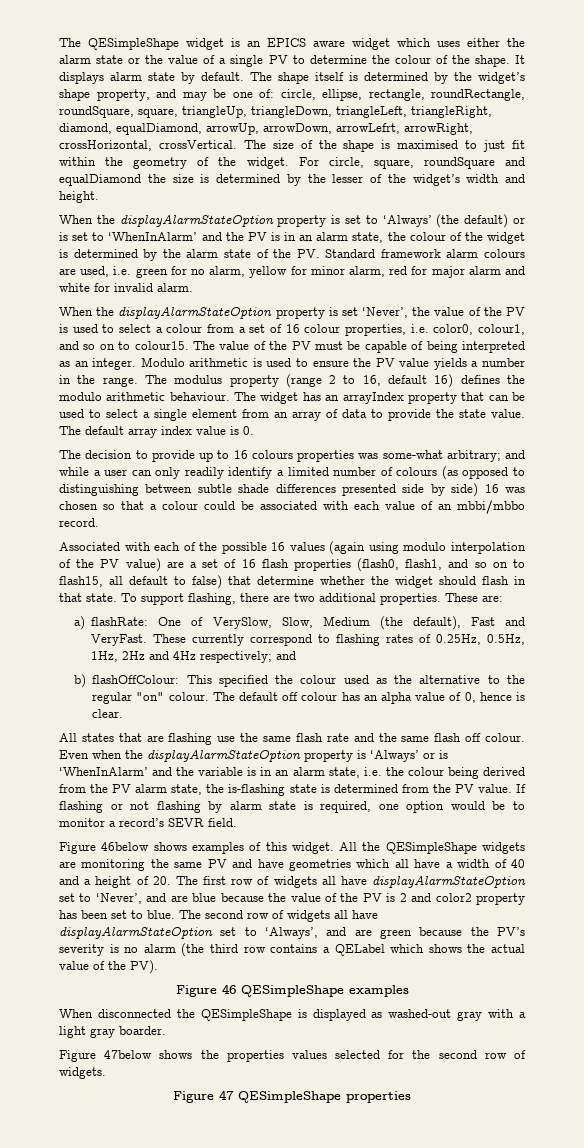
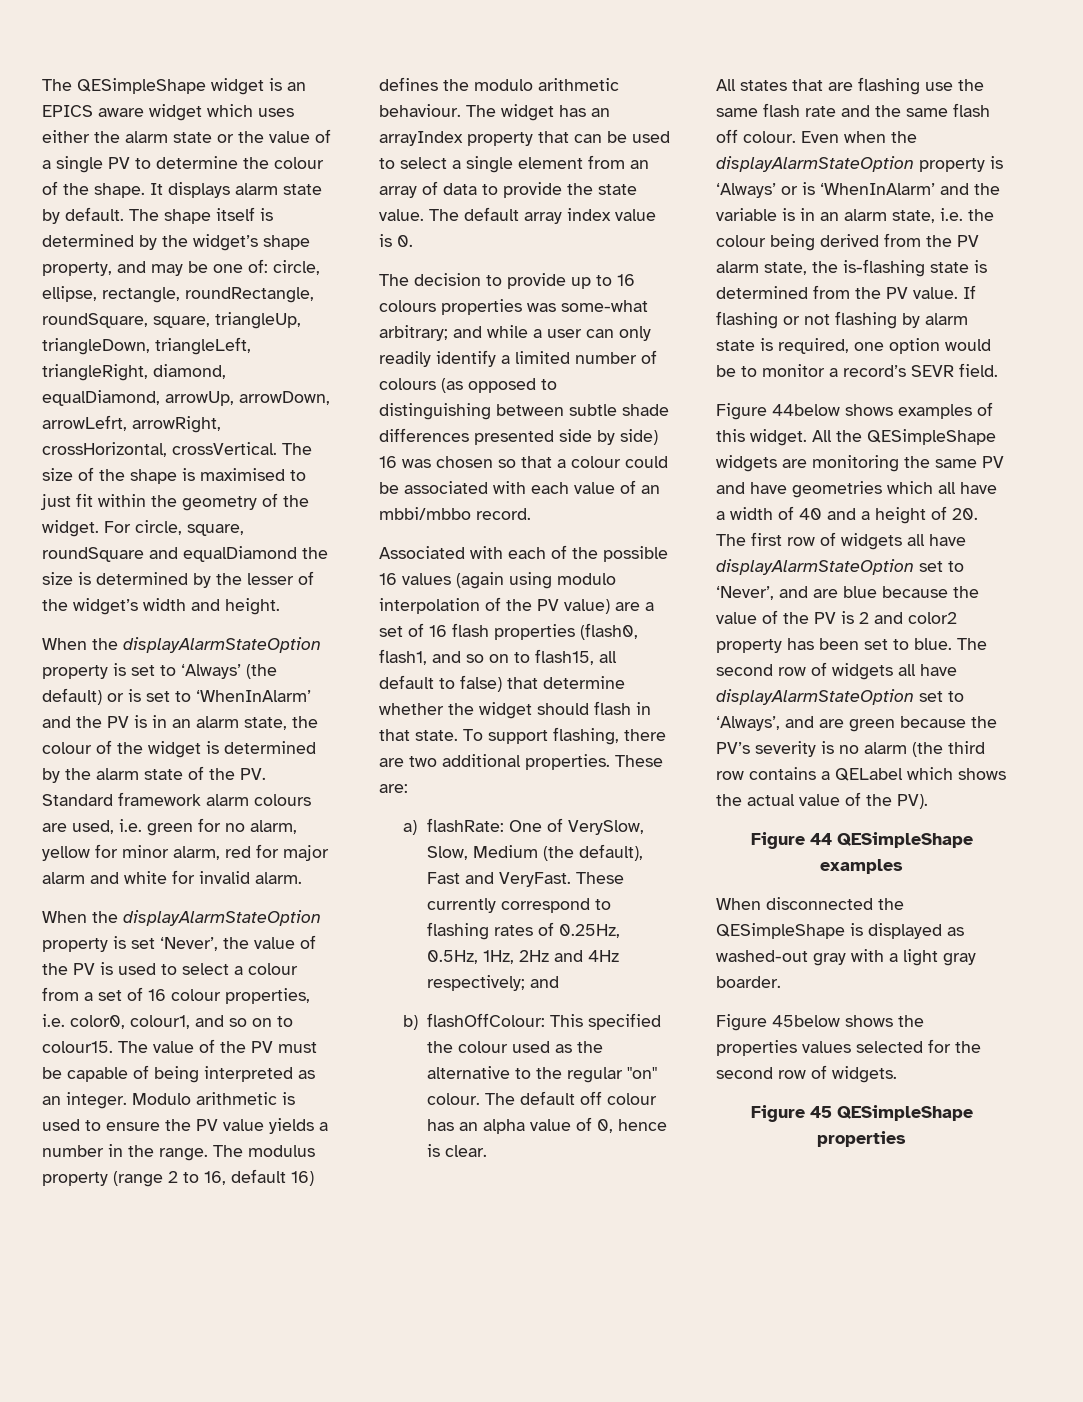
[101,842,150,851] 46below -> [772,404,840,416] 44below
[221,984,236,994] 46 -> [809,833,832,845] 44
[104,1050,153,1059] 47below -> [772,1015,840,1027] 45below
[219,1090,234,1100] 47 -> [809,1106,832,1118] 45

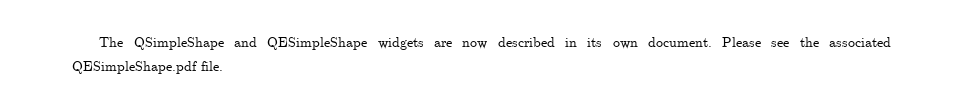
[42,78,306,95] [42,104,294,121] [42,129,331,143] [42,156,324,173] [42,181,322,198] [42,207,273,224] [42,234,310,251] [42,259,320,276] [42,286,314,303] [42,312,301,329] [42,337,251,355] [42,364,226,381] [42,390,330,406] [42,415,221,433] [42,442,312,457] [42,467,306,484] [40,493,309,511] [42,520,244,537] [42,546,328,562] [42,571,314,588] [42,598,280,615] [42,637,321,653] [42,663,277,679] [42,688,311,705] [42,715,318,730] [42,740,316,758] [42,766,266,783] [42,792,311,806] [42,818,297,836] [42,844,329,861] [42,870,302,884] [42,910,321,926] [42,935,316,952] [42,962,298,975] [42,987,310,1004] [42,1014,293,1029] [42,1039,317,1053] [42,1065,315,1083] [42,1092,295,1109] [42,1118,328,1134] [42,1144,315,1161] [42,1169,314,1187] [379,77,619,91] [379,104,610,121] [379,131,670,146] [379,155,649,173] [379,181,637,198] [379,207,656,224] [379,234,413,247] [379,273,635,289] [379,299,648,315] [379,325,651,341] [379,350,657,367] [379,378,557,393] [379,403,669,420] [379,428,658,445] [379,456,668,468] [379,480,660,494] [379,507,531,520] [379,545,668,562] [379,572,616,589] [379,597,654,614] [379,623,638,640] [379,649,617,665] [379,675,625,692] [379,701,651,719] [379,727,666,745] [379,754,663,770] [379,784,408,793] [403,818,645,835] [427,844,644,861] [427,872,625,887] [427,898,612,913] [427,922,621,940] [427,950,620,964] [427,975,560,991] [403,1013,662,1030] [427,1041,604,1053] [427,1066,658,1083] [427,1091,658,1105] [427,1117,668,1134] [427,1144,488,1157] [716,77,984,95] [716,103,990,117] [716,129,917,143] [716,156,1003,172] [716,182,1000,198] [716,208,994,223] [716,233,979,251] [716,259,987,277] [716,285,976,299] [716,311,968,329] [716,338,991,354] [716,363,998,377] [716,402,993,420] [716,429,996,446] [716,455,1004,472] [716,481,997,498] [716,506,978,524] [716,532,966,550] [716,559,964,575] [716,586,979,600] [716,610,957,624] [716,638,987,653] [716,662,957,680] [716,689,964,705] [716,716,997,732] [716,741,985,757] [716,767,1006,781] [716,792,928,809] [750,832,973,849] [820,859,903,874] [716,897,904,910] [716,923,964,939] [716,949,976,966] [716,976,781,988] [716,1014,924,1031] [716,1039,981,1056] [716,1065,897,1083] [750,1105,973,1122] [817,1131,906,1147] The QESimpleShape widget is an EPICS aware widget which uses either the alarm state or the value of a single PV to determine the colour of the shape. It displays alarm state by default. The shape itself is determined by the widget’s shape property, and may be one of: circle, ellipse, rectangle, roundRectangle, roundSquare, square, triangleUp, triangleDown, triangleLeft, triangleRight, diamond, equalDiamond, arrowUp, arrowDown, arrowLefrt, arrowRight, crossHorizontal, crossVertical. The size of the shape is maximised to just fit within the geometry of the widget. For circle, square, roundSquare and equalDiamond the size is determined by the lesser of the widget’s width and height. // When the displayAlarmStateOption property is set to ‘Always’ (the default) or is set to ‘WhenInAlarm’ and the PV is in an alarm state, the colour of the widget is determined by the alarm state of the PV. Standard framework alarm colours are used, i.e. green for no alarm, yellow for minor alarm, red for major alarm and white for invalid alarm. // When the displayAlarmStateOption property is set ‘Never’, the value of the PV is used to select a colour from a set of 16 colour properties, i.e. color0, colour1, and so on to colour15. The value of the PV must be capable of being interpreted as an integer. Modulo arithmetic is used to ensure the PV value yields a number in the range. The modulus property (range 2 to 16, default 16) defines the modulo arithmetic behaviour. The widget has an arrayIndex property that can be used to select a single element from an array of data to provide the state value. The default array index value is 0. // The decision to provide up to 16 colours properties was some-what arbitrary; and while a user can only readily identify a limited number of colours (as opposed to distinguishing between subtle shade differences presented side by side) 16 was chosen so that a colour could be associated with each value of an mbbi/mbbo record. // Associated with each of the possible 16 values (again using modulo interpolation of the PV value) are a set of 16 flash properties (flash0, flash1, and so on to flash15, all default to false) that determine whether the widget should flash in that state. To support flashing, there are two additional properties. These are: // a) flashRate: One of VerySlow, Slow, Medium (the default), Fast and VeryFast. These currently correspond to flashing rates of 0.25Hz, 0.5Hz, 1Hz, 2Hz and 4Hz respectively; and // b) flashOffColour: This specified the colour used as the alternative to the regular "on" colour. The default off colour has an alpha value of 0, hence is clear. // All states that are flashing use the same flash rate and the same flash off colour. Even when the displayAlarmStateOption property is ‘Always’ or is ‘WhenInAlarm’ and the variable is in an alarm state, i.e. the colour being derived from the PV alarm state, the is-flashing state is determined from the PV value. If flashing or not flashing by alarm state is required, one option would be to monitor a record’s SEVR field. // Figure 44below shows examples of this widget. All the QESimpleShape widgets are monitoring the same PV and have geometries which all have a width of 40 and a height of 20. The first row of widgets all have displayAlarmStateOption set to ‘Never’, and are blue because the value of the PV is 2 and color2 property has been set to blue. The second row of widgets all have displayAlarmStateOption set to ‘Always’, and are green because the PV’s severity is no alarm (the third row contains a QELabel which shows the actual value of the PV). // Figure 44 QESimpleShape examples // When disconnected the QESimpleShape is displayed as washed-out gray with a light gray boarder. // Figure 45below shows the properties values selected for the second row of widgets. // Figure 45 QESimpleShape properties -> [99,37,891,50] [72,61,223,74] The QSimpleShape and QESimpleShape widgets are now described in its own document. Please see the associated QESimpleShape.pdf file.

